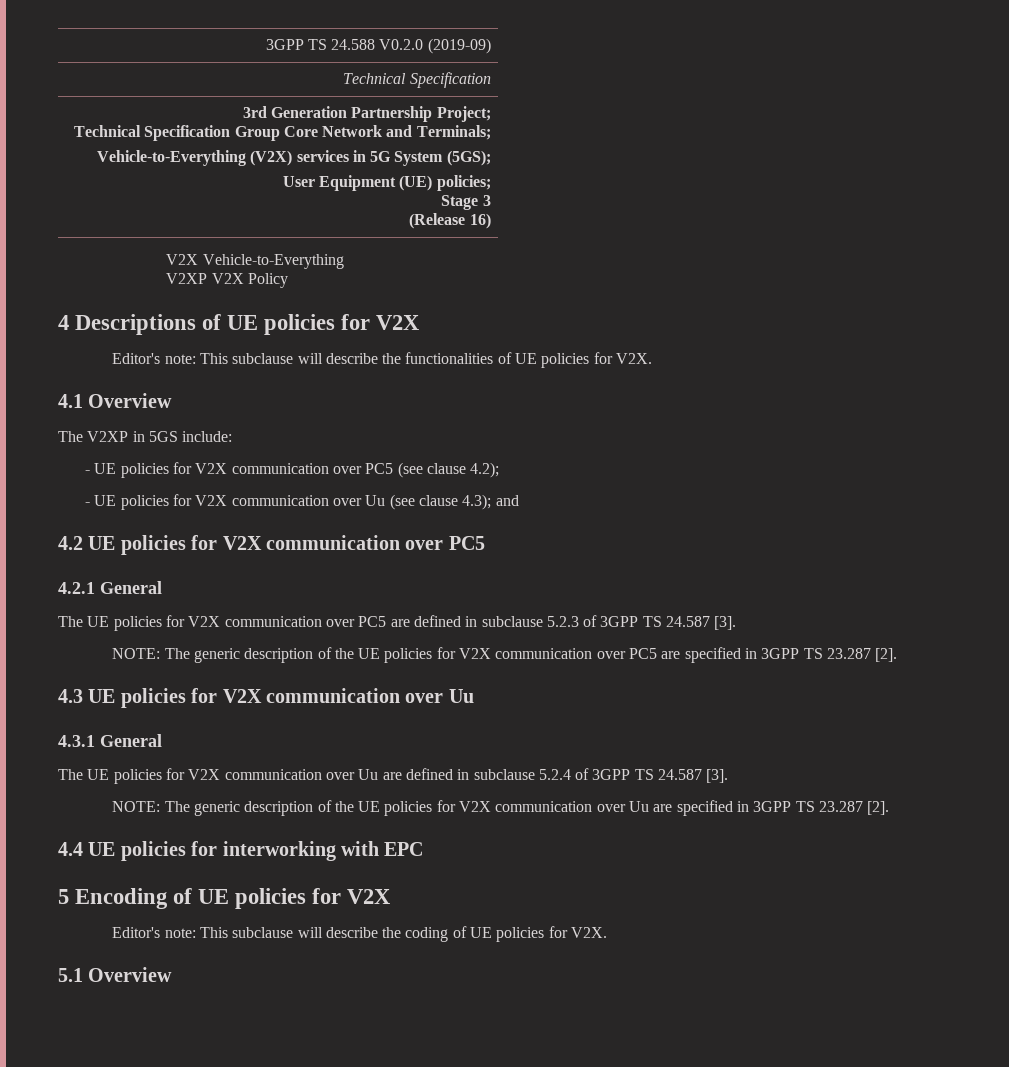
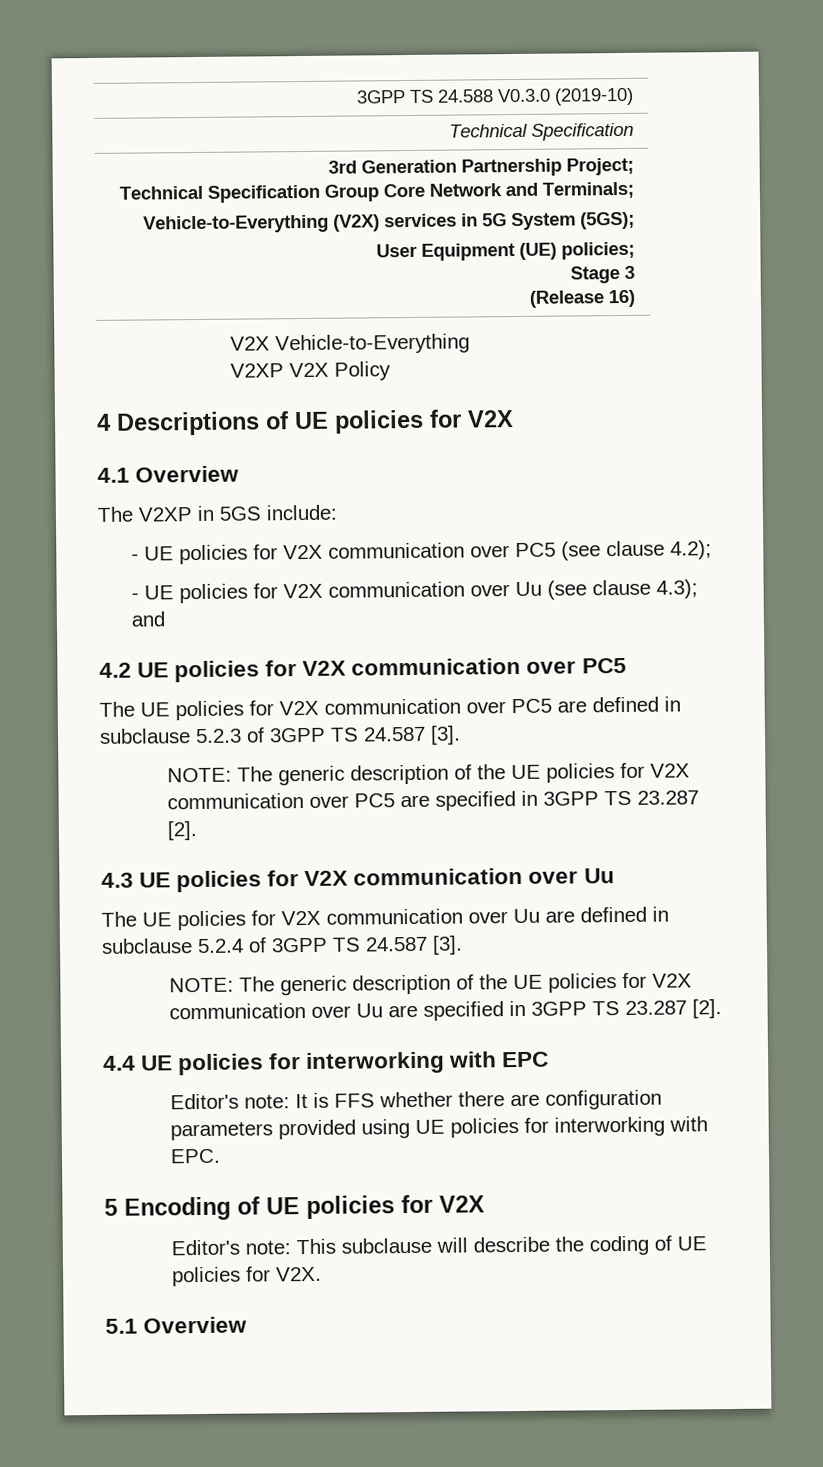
[379,38,491,54] V0.2.0 (2019-09) -> [497,87,635,106] V0.3.0 (2019-10)
[112,352,653,368] // Editor's note: This subclause will describe the functionalities of UE policies for V2X. -> (514, 419) none
[58,581,162,594] // 4.2.1 General -> (627, 665) none
[58,734,162,747] // 4.3.1 General -> (615, 876) none
(424, 849) none -> [169,1089,662,1110] [169,1116,708,1141] [169,1148,221,1164] // Editor's note: It is FFS whether there are configuration parameters provided using UE policies for interworking with EPC.

